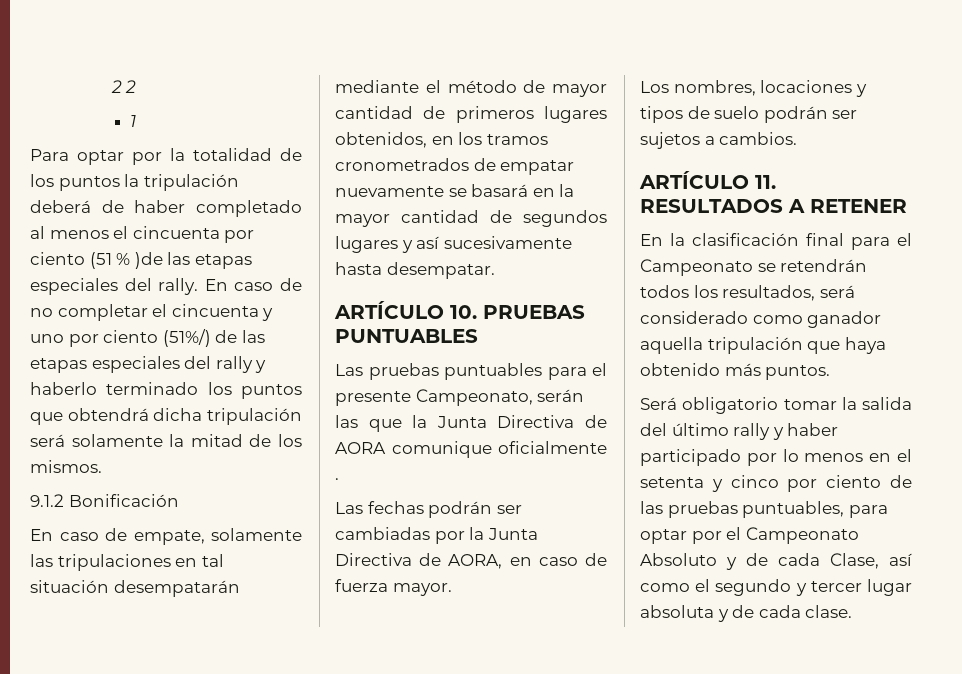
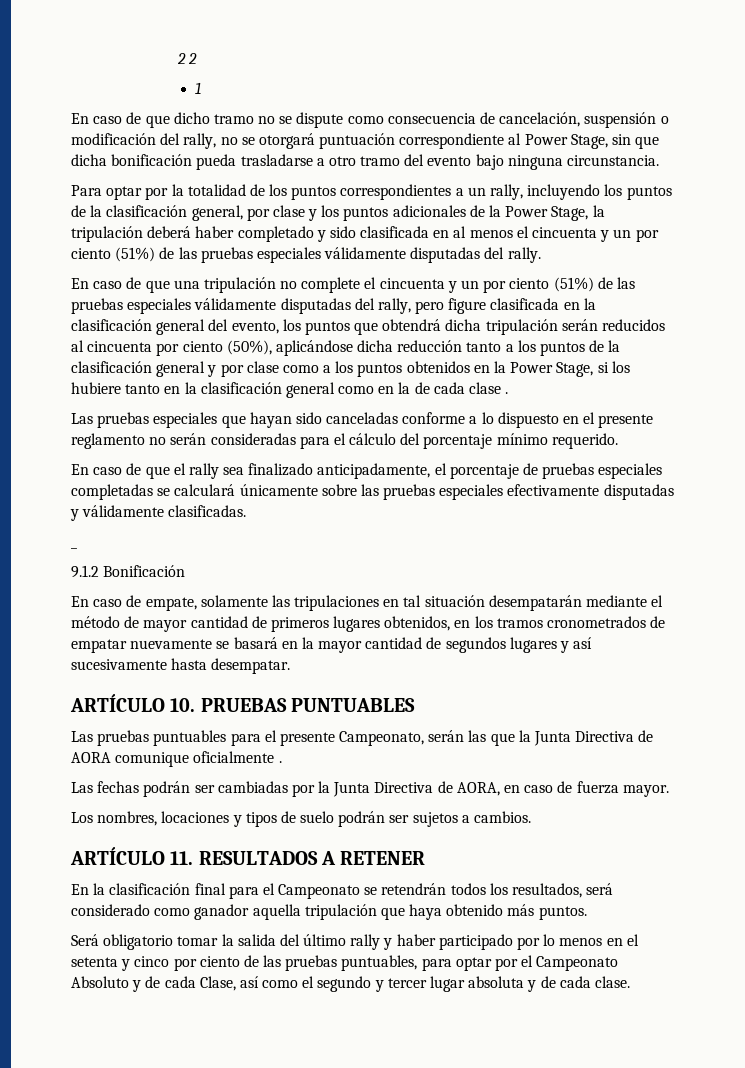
(137, 121) none -> [71,112,669,128] [71,133,660,149] [71,154,660,170] // En caso de que dicho tramo no se dispute como consecuencia de cancelación, suspensión o modificación del rally, no se otorgará puntuación correspondiente al Power Stage, sin que dicha bonificación pueda trasladarse a otro tramo del evento bajo ninguna circunstancia.
(120, 183) none -> [340,184,672,200] [71,205,589,221] correspondientes a un rally, incluyendo los puntos de la clasificación general, por clase y los puntos adicionales de la Power Stage,
[101,200,124,213] de -> (192, 232) none
[30,226,255,243] [30,252,252,269] [30,278,118,295] al menos el cincuenta por ciento (51 % )de las etapas especiales -> [316,226,659,242] [71,247,481,263] y sido clasificada en al menos el cincuenta y un por ciento (51%) de las pruebas especiales válidamente disputadas
[204,278,302,291] [30,304,274,321] [30,329,265,347] [30,356,267,373] [30,382,199,395] En caso de no completar el cincuenta y uno por ciento (51%/) de las etapas especiales del rally y haberlo terminado -> [71,277,635,293] [71,298,596,314] [71,319,279,335] // En caso de que una tripulación no complete el cincuenta y un por ciento (51%) de las pruebas especiales válidamente disputadas del rally, pero figure clasificada en la clasificación general del evento,
[30,434,302,447] [30,460,102,473] será solamente la mitad de los mismos. -> [561,319,666,331] [71,340,621,356] [71,361,630,377] [71,382,509,398] [71,412,654,428] [71,433,618,449] [71,463,663,479] [71,484,674,500] [70,505,247,521] [71,547,77,549] serán reducidos al cincuenta por ciento (50%), aplicándose dicha reducción tanto a los puntos de la clasificación general y por clase como a los puntos obtenidos en la Power Stage, si los hubiere tanto en la clasificación general como en la de cada clase . // Las pruebas especiales que hayan sido canceladas conforme a lo dispuesto en el presente reglamento no serán consideradas para el cálculo del porcentaje mínimo requerido. // En caso de que el rally sea finalizado anticipadamente, el porcentaje de pruebas especiales completadas se calculará únicamente sobre las pruebas especiales efectivamente disputadas y válidamente clasificadas. // _

